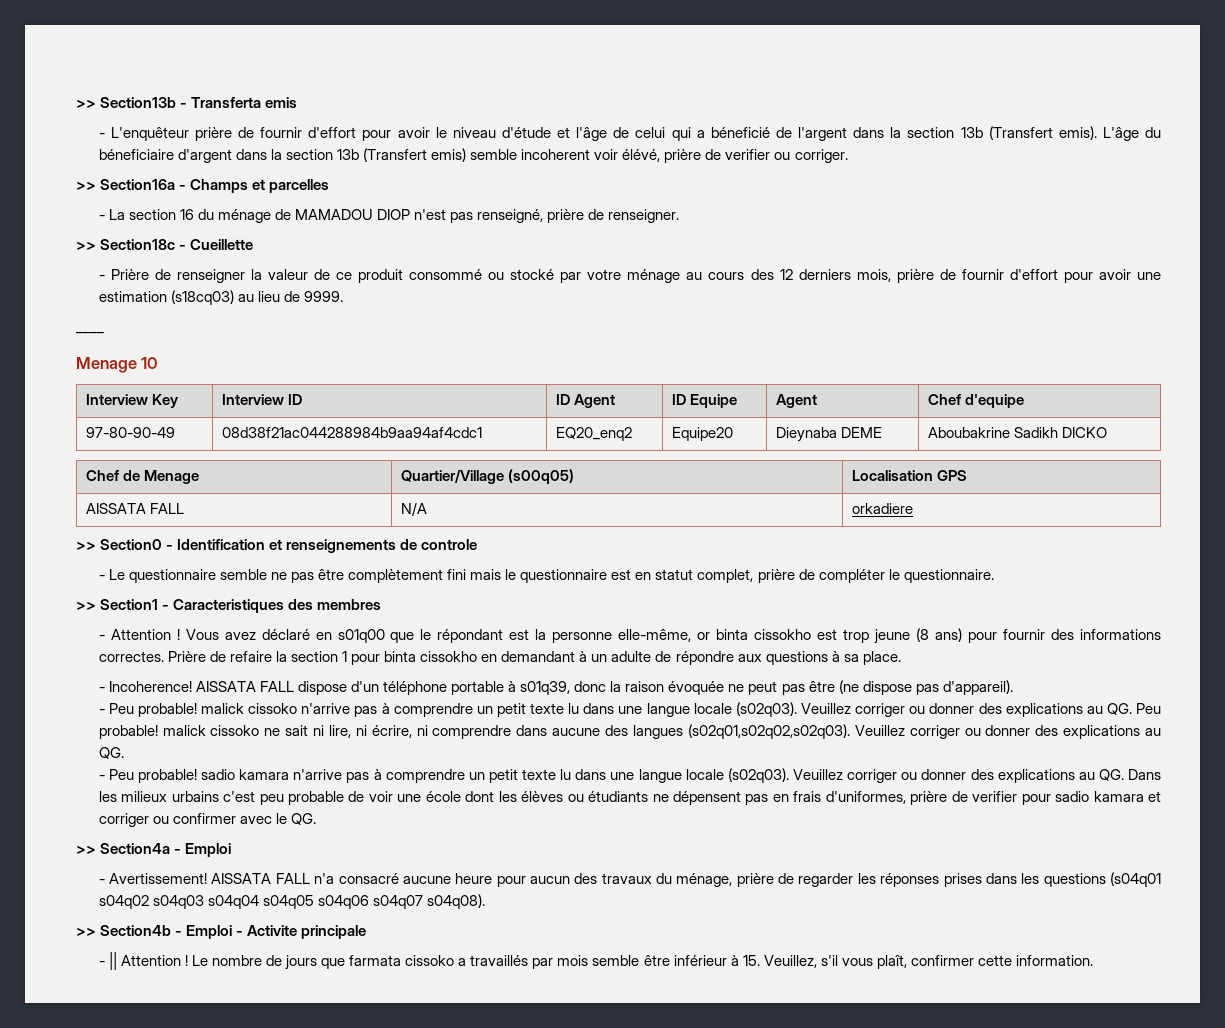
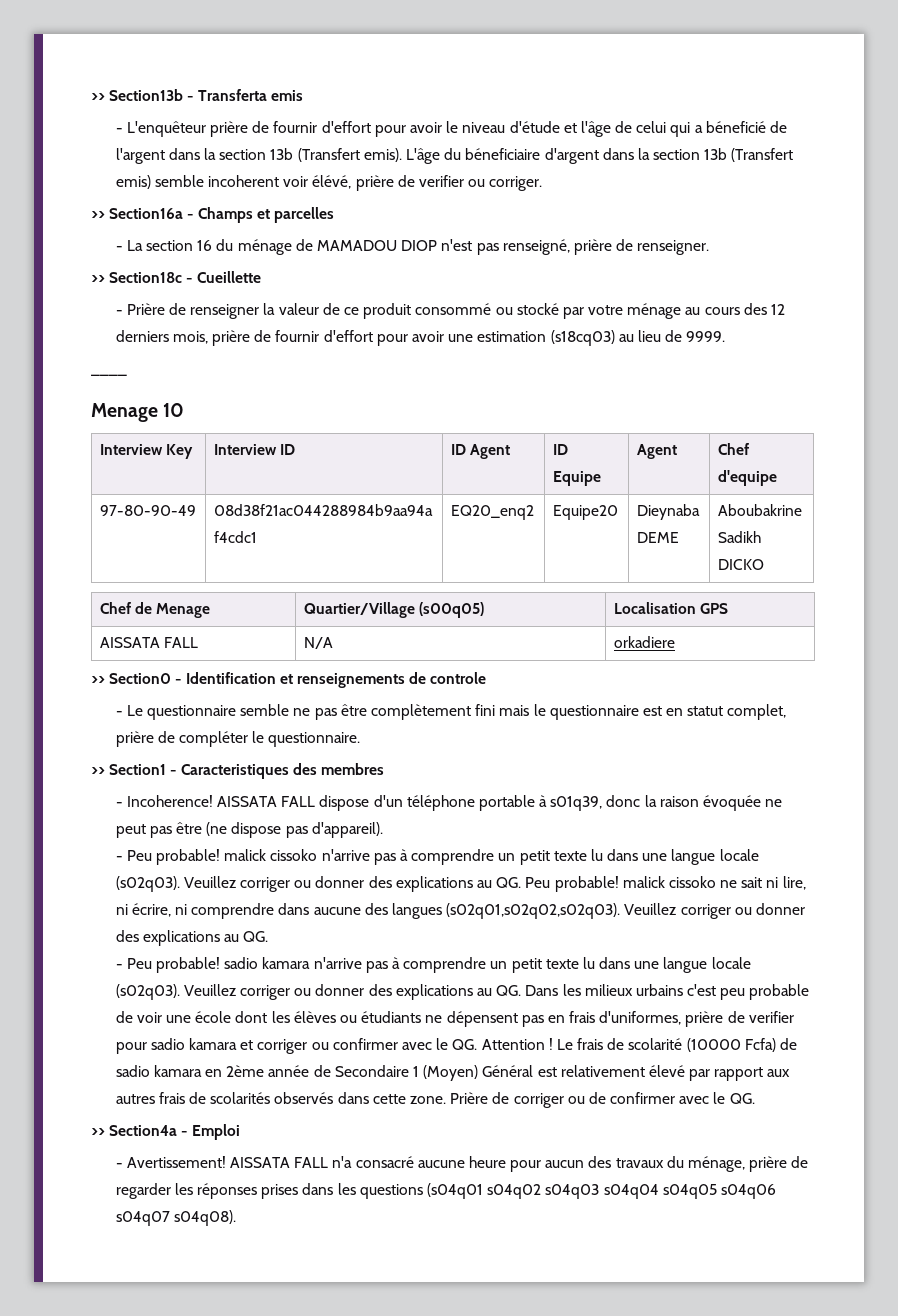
[98,628,1161,644] [98,651,901,665] // - Attention ! Vous avez déclaré en s01q00 que le répondant est la personne elle-même, or binta cissokho est trop jeune (8 ans) pour fournir des informations correctes. Prière de refaire la section 1 pour binta cissokho en demandant à un adulte de répondre aux questions à sa place. -> (384, 769) none
(316, 819) none -> [481,1038,797,1052] [115,1065,791,1081] [115,1092,755,1108] Attention ! Le frais de scolarité (10000 Fcfa) de sadio kamara en 2ème année de Secondaire 1 (Moyen) Général est relativement élevé par rapport aux autres frais de scolarités observés dans cette zone. Prière de corriger ou de confirmer avec le QG.
[76,925,367,939] [98,952,1094,970] // >> Section4b - Emploi - Activite principale // - || Attention ! Le nombre de jours que farmata cissoko a travaillés par mois semble être inférieur à 15. Veuillez, s'il vous plaît, confirmer cette information. -> (236, 1218) none

